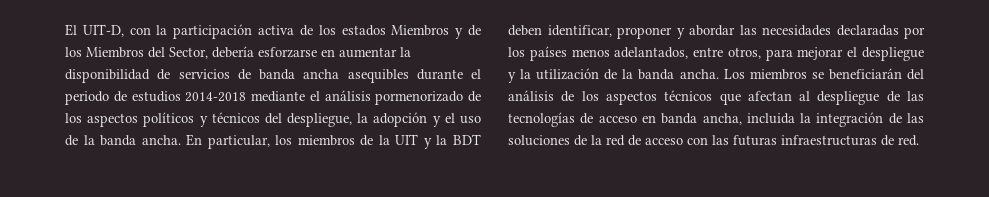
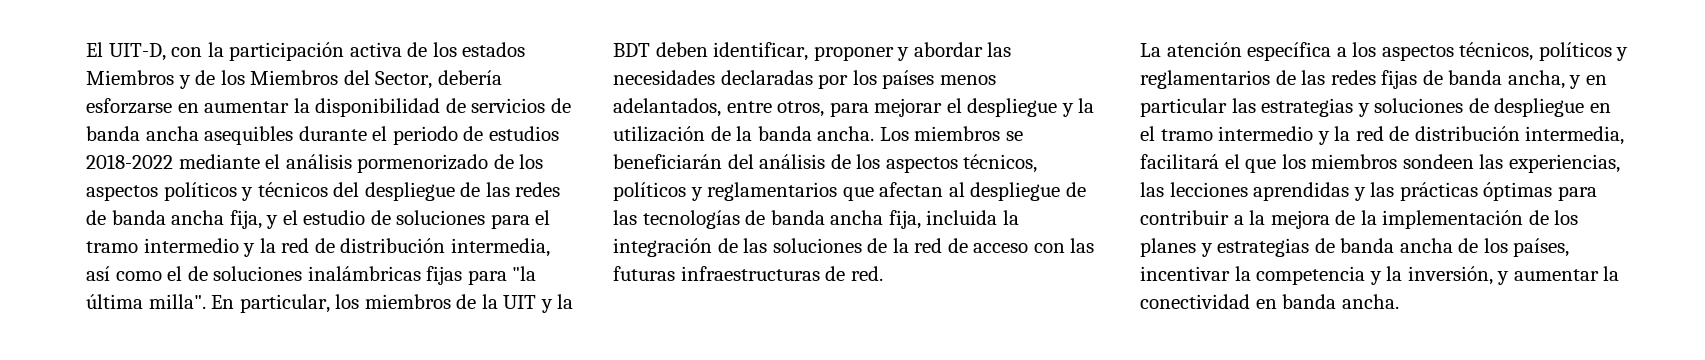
[185,92,247,102] 2014-2018 -> [86,154,173,169] 2018-2022
[287,112,482,127] [65,135,181,146] despliegue, la adopción y el uso de la banda ancha. -> [364,182,561,201] [86,210,551,229] [86,238,550,257] [86,266,537,285] [86,294,206,309] despliegue de las redes de banda ancha fija, y el estudio de soluciones para el tramo intermedio y la red de distribución intermedia, así como el de soluciones inalámbricas fijas para "la última milla".
[664,90,713,101] técnicos -> [963,154,1038,173] [613,182,838,201] técnicos, políticos y reglamentarios
[598,113,742,125] acceso en banda ancha, -> [770,210,921,229] banda ancha fija,
(919, 140) none -> [1140,42,1629,61] [1140,70,1607,89] [1140,98,1611,117] [1140,126,1625,145] [1140,154,1620,173] [1140,182,1597,201] [1140,210,1579,229] [1140,238,1570,257] [1140,266,1620,285] [1140,294,1399,309] // La atención específica a los aspectos técnicos, políticos y reglamentarios de las redes fijas de banda ancha, y en particular las estrategias y soluciones de despliegue en el tramo intermedio y la red de distribución intermedia, facilitará el que los miembros sondeen las experiencias, las lecciones aprendidas y las prácticas óptimas para contribuir a la mejora de la implementación de los planes y estrategias de banda ancha de los países, incentivar la competencia y la inversión, y aumentar la conectividad en banda ancha.

